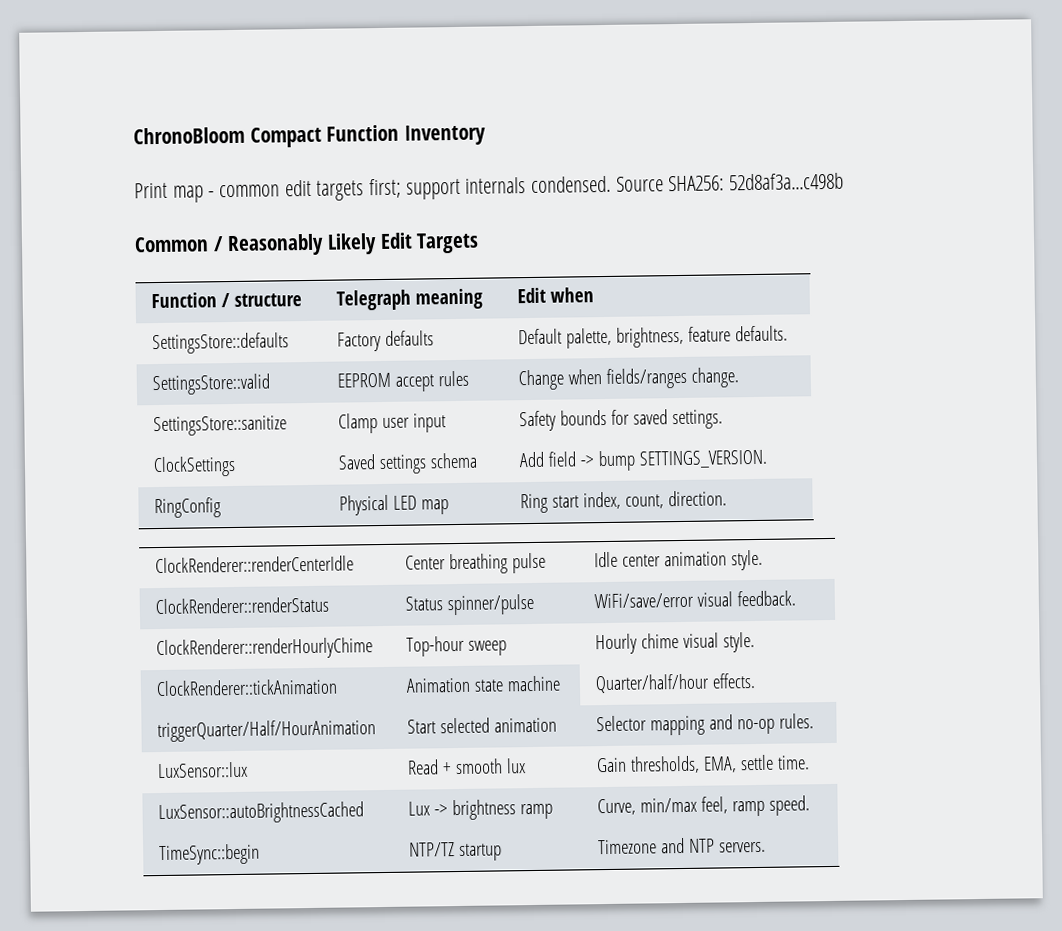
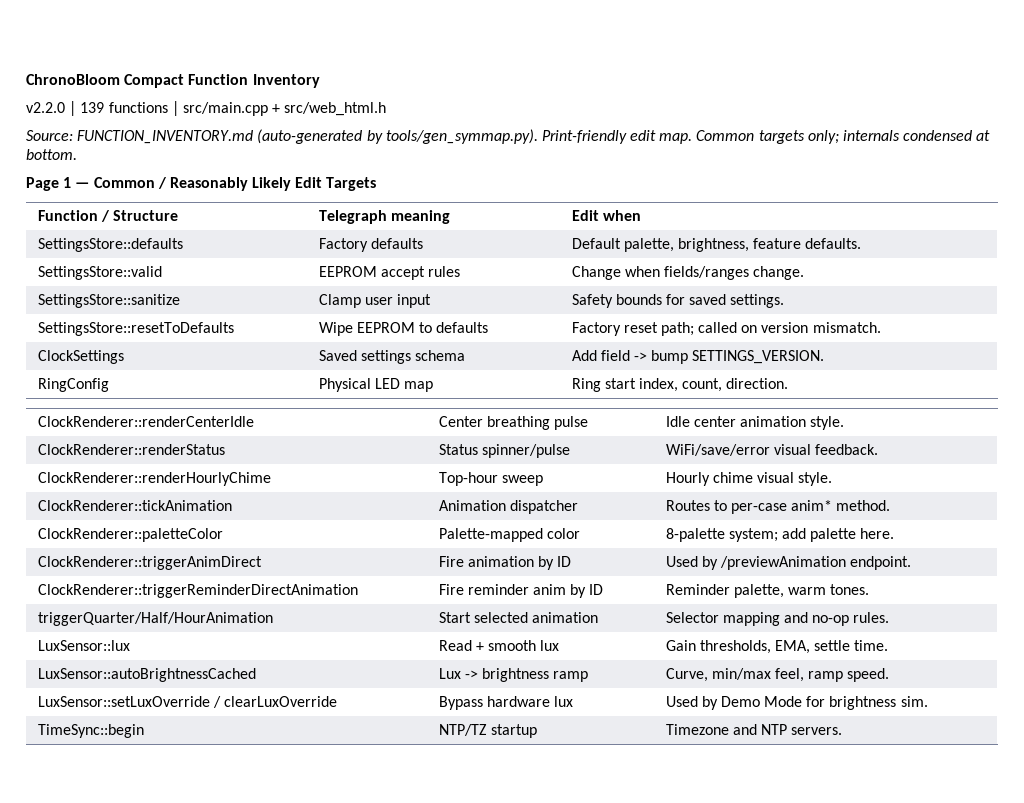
[134,172,845,203] Print map - common edit targets first; support internals condensed. Source SHA256: 52d8af3a...c498b // -> [26,101,387,116] [26,129,991,144] [26,149,77,160] [26,177,90,191] v2.2.0 | 139 functions | src/main.cpp + src/web_html.h // Source: FUNCTION_INVENTORY.md (auto-generated by tools/gen_symmap.py). Print-friendly edit map. Common targets only; internals condensed at bottom. // Page 1 —
[234,293,303,307] structure -> [112,210,178,221] Structure
(724, 419) none -> [37,322,234,336] [318,322,489,336] [571,322,881,336] // SettingsStore::resetToDefaults | Wipe EEPROM to defaults | Factory reset path; called on version mismatch.
[473,675,562,692] [594,673,756,694] state machine | Quarter/half/hour effects. -> [509,500,578,514] [665,500,891,514] [37,528,223,542] [438,528,580,542] [665,528,895,542] [37,556,262,570] [438,556,572,570] [665,556,912,570] [37,584,358,598] [438,584,604,598] [665,584,870,598] dispatcher | Routes to per-case anim* method. // ClockRenderer::paletteColor | Palette-mapped color | 8-palette system; add palette here. // ClockRenderer::triggerAnimDirect | Fire animation by ID | Used by /previewAnimation endpoint. // ClockRenderer::triggerReminderDirectAnimation | Fire reminder anim by ID | Reminder palette, warm tones.
(811, 805) none -> [37,696,337,708] [438,696,573,710] [665,696,928,710] // LuxSensor::setLuxOverride / clearLuxOverride | Bypass hardware lux | Used by Demo Mode for brightness sim.

